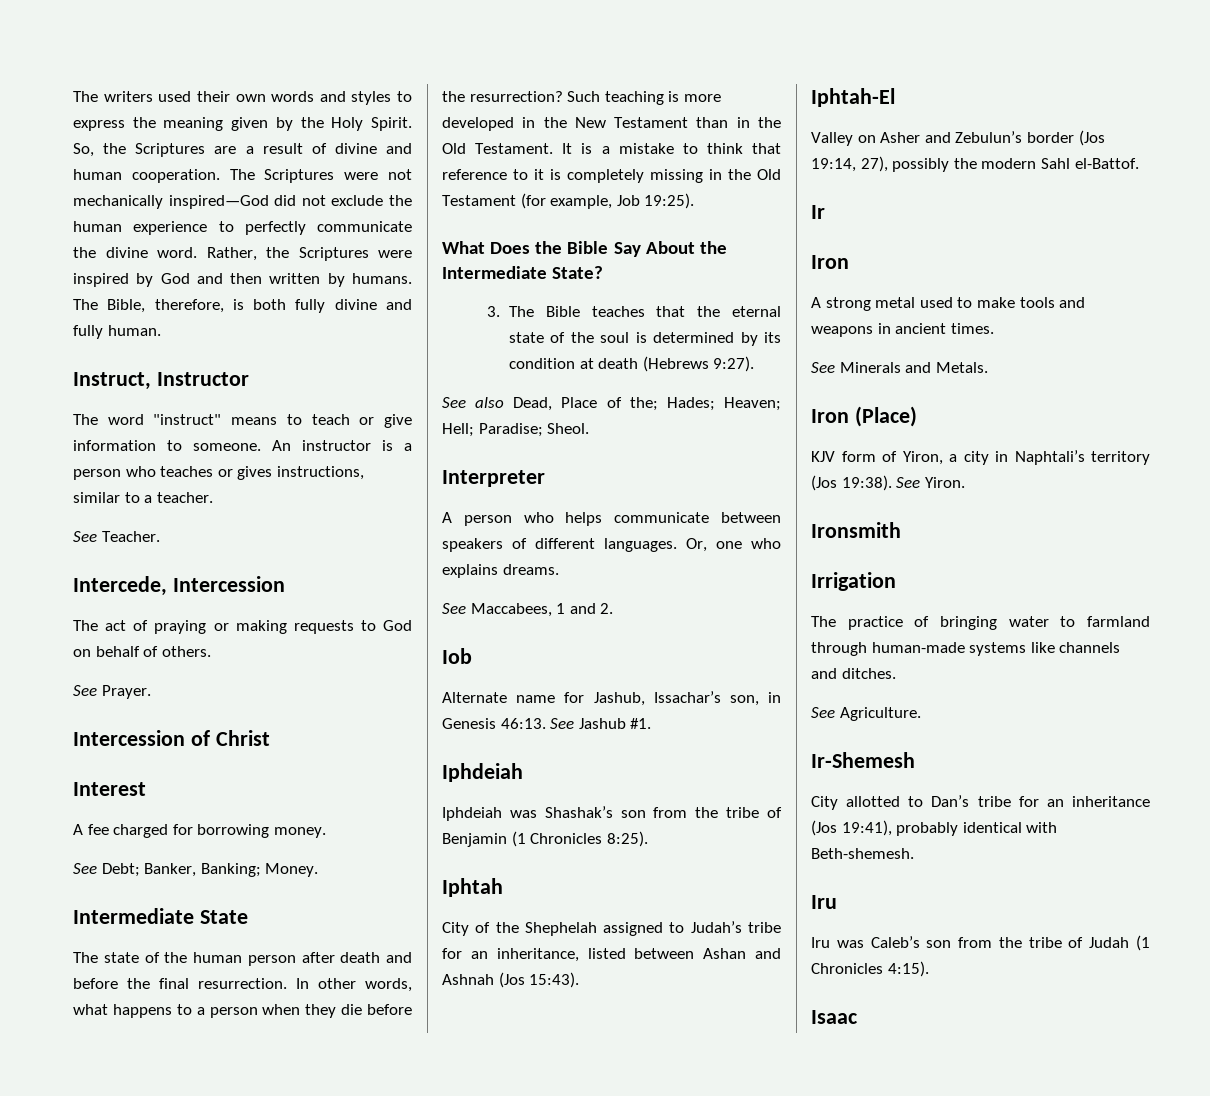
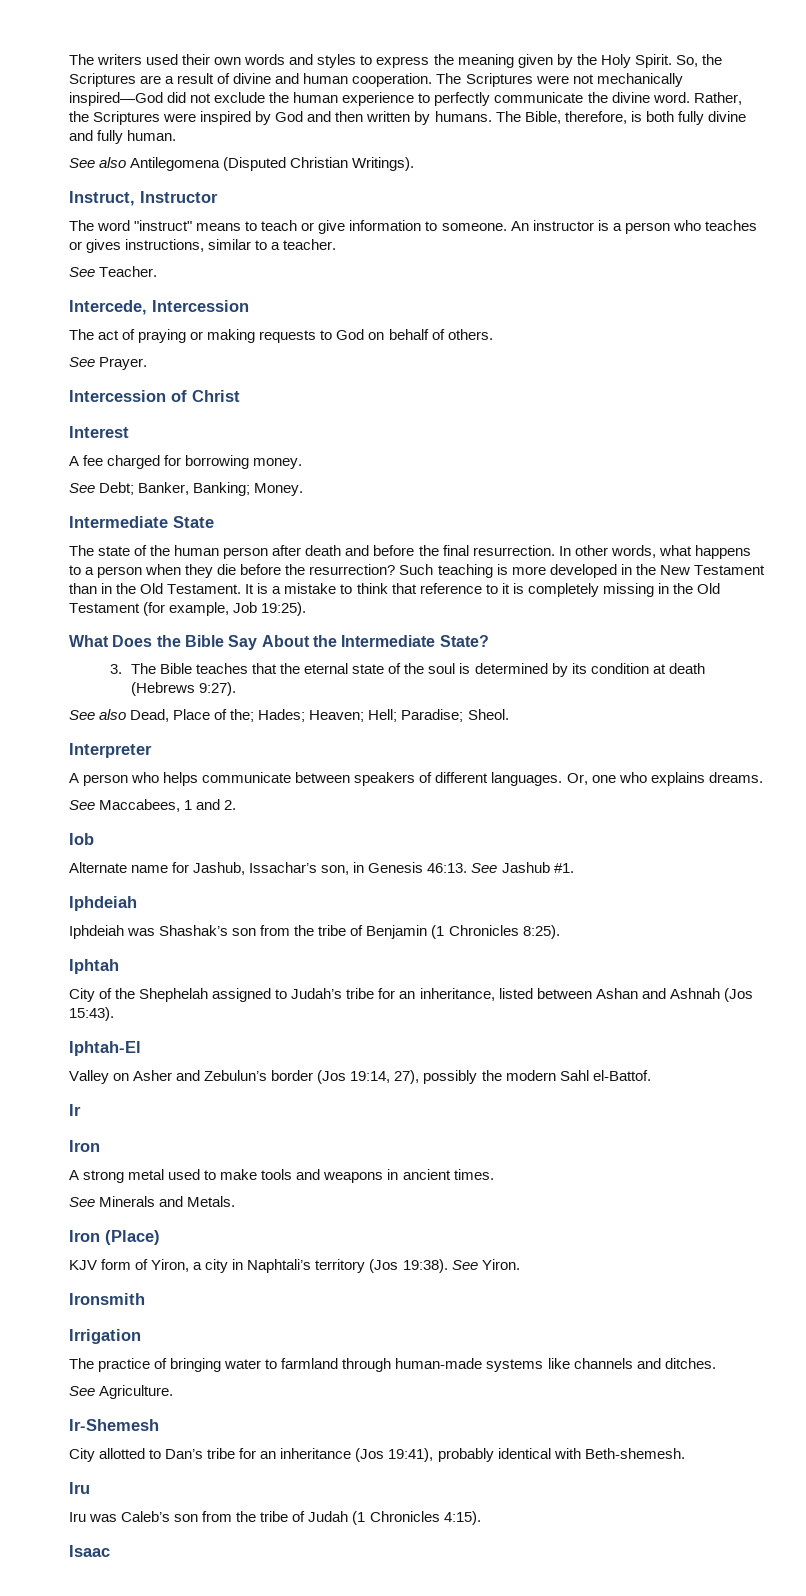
(161, 330) none -> [69,157,415,171] // See also Antilegomena (Disputed Christian Writings).

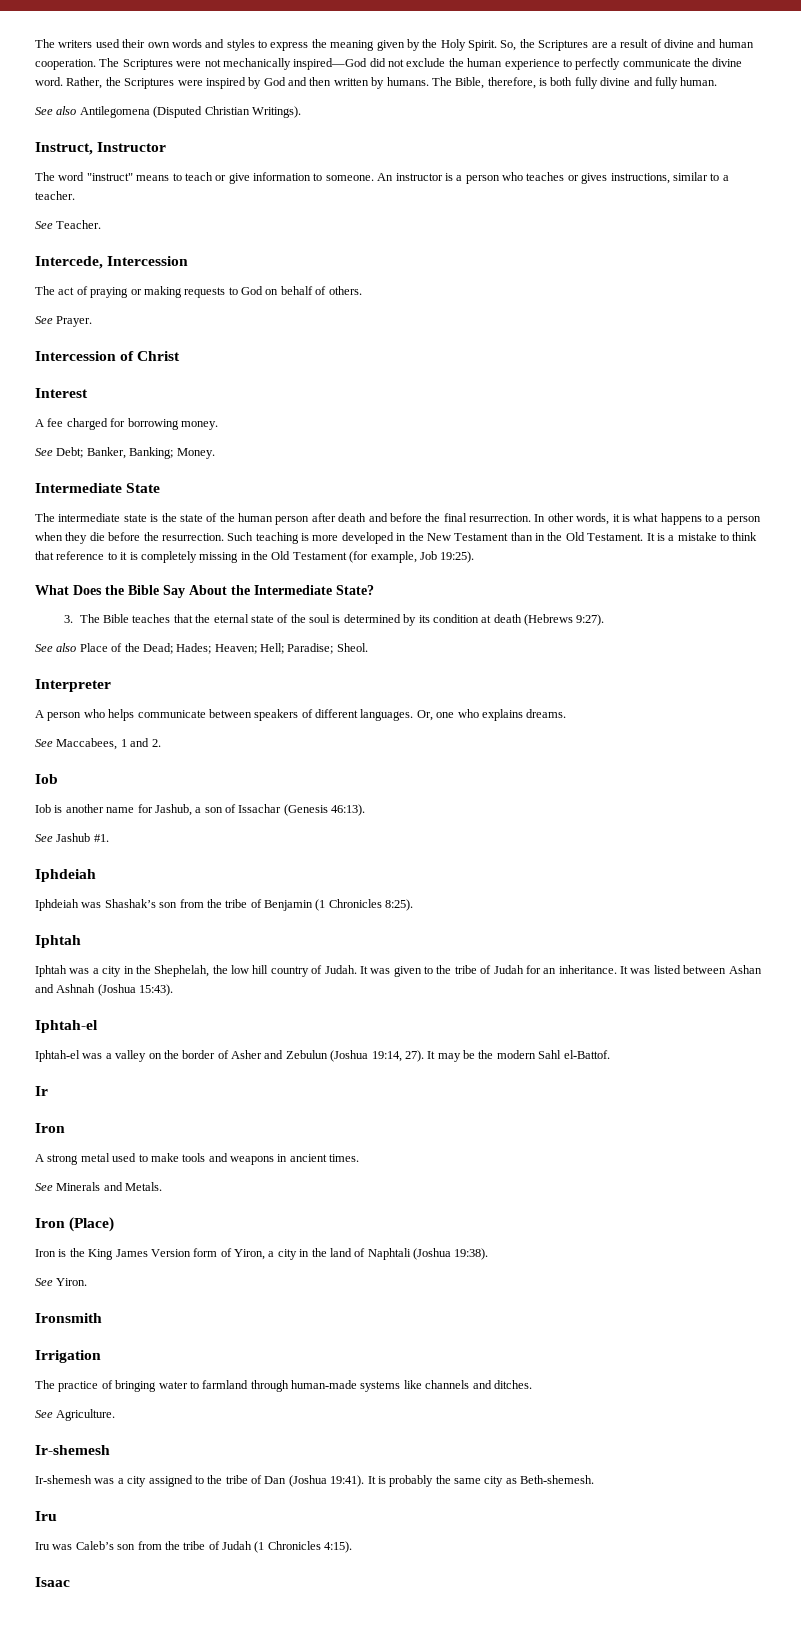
(94, 550) none -> [58,513,177,522] intermediate state is the
(656, 551) none -> [612,514,630,522] it is
[309,564,396,575] resurrection? -> [161,533,224,541] resurrection.
[130,709,170,722] Dead, -> (77, 647) none
[230,709,255,722] the; -> [124,643,173,654] the Dead;
[69,862,468,875] Alternate name for Jashub, Issachar’s son, in Genesis 46:13. -> [35,804,366,816] Iob is another name for Jashub, a son of Issachar (Genesis 46:13). //
[69,988,495,1002] City of the Shephelah assigned to Judah’s tribe for an inheritance, -> [35,965,651,977] Iphtah was a city in the Shephelah, the low hill country of Judah. It was given to the tribe of Judah for an inheritance. It was
[723,988,753,1002] (Jos -> [97,984,136,996] (Joshua
[69,1041,141,1056] [69,1070,478,1084] Iphtah-El // Valley on Asher and Zebulun’s border (Jos 19:14, 27), possibly -> [35,1020,98,1033] [35,1050,475,1062] Iphtah-el // Iphtah-el was a valley on the border of Asher and Zebulun (Joshua 19:14, 27). It may be
[69,1260,97,1270] KJV -> [35,1248,191,1260] Iron is the King James Version
[247,1259,399,1273] Naphtali’s territory (Jos -> [311,1248,451,1260] the land of Naphtali (Joshua
(448, 1266) none -> (489, 1254) //
[69,1419,159,1431] [69,1448,581,1462] Ir-Shemesh // City allotted to Dan’s tribe for an inheritance (Jos 19:41), probably identical with -> [35,1445,110,1455] [35,1475,517,1487] Ir-shemesh // Ir-shemesh was a city assigned to the tribe of Dan (Joshua 19:41). It is probably the same city as

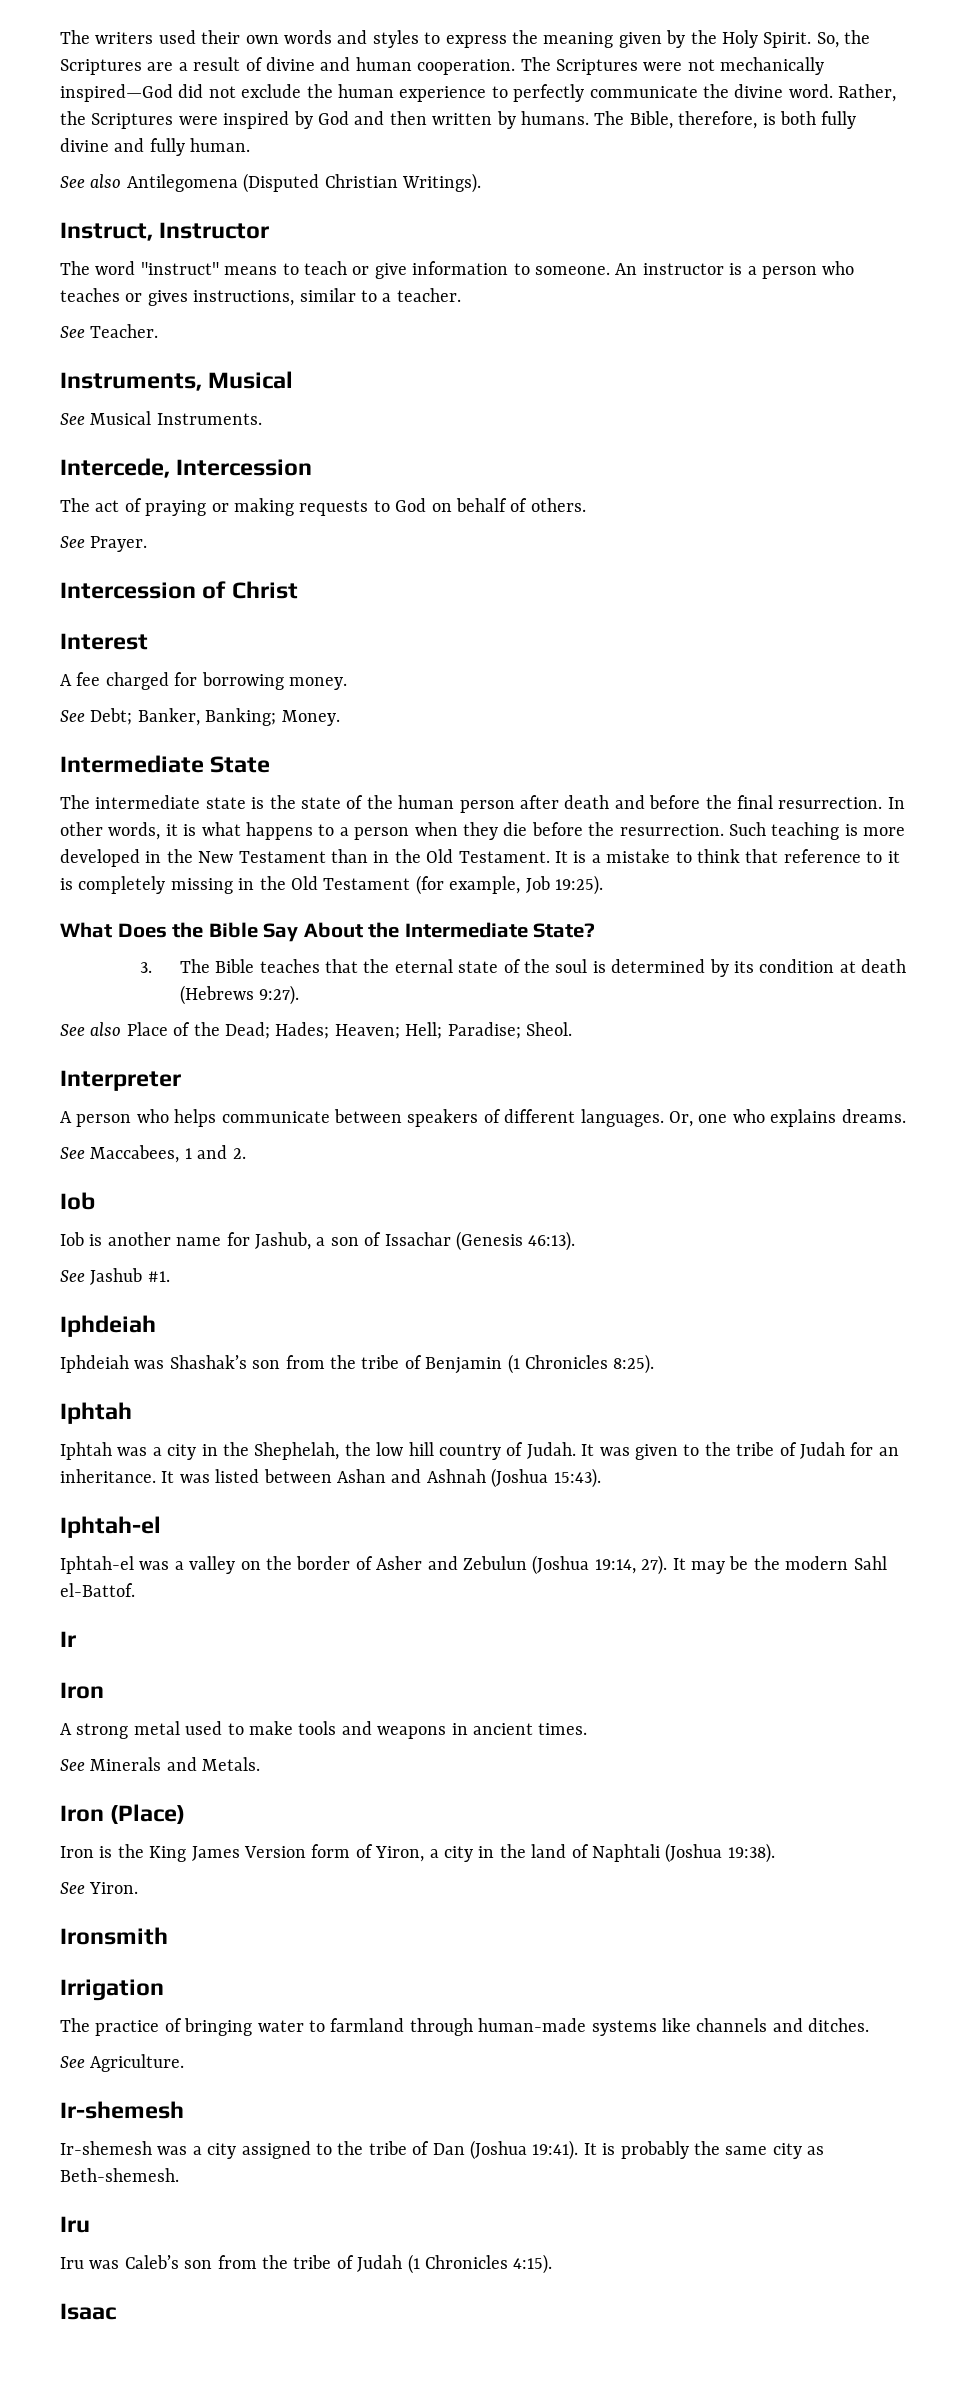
(102, 224) none -> [60,371,294,391] [60,411,262,425] // Instruments, Musical // See Musical Instruments.

